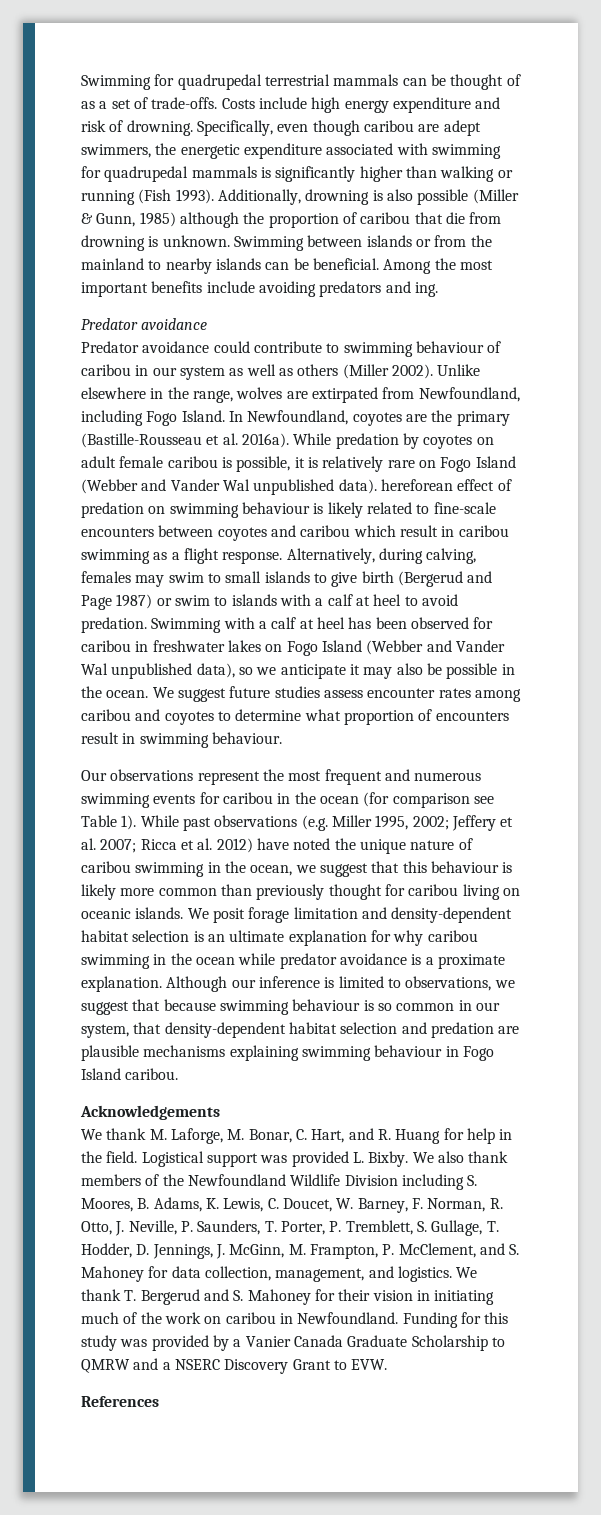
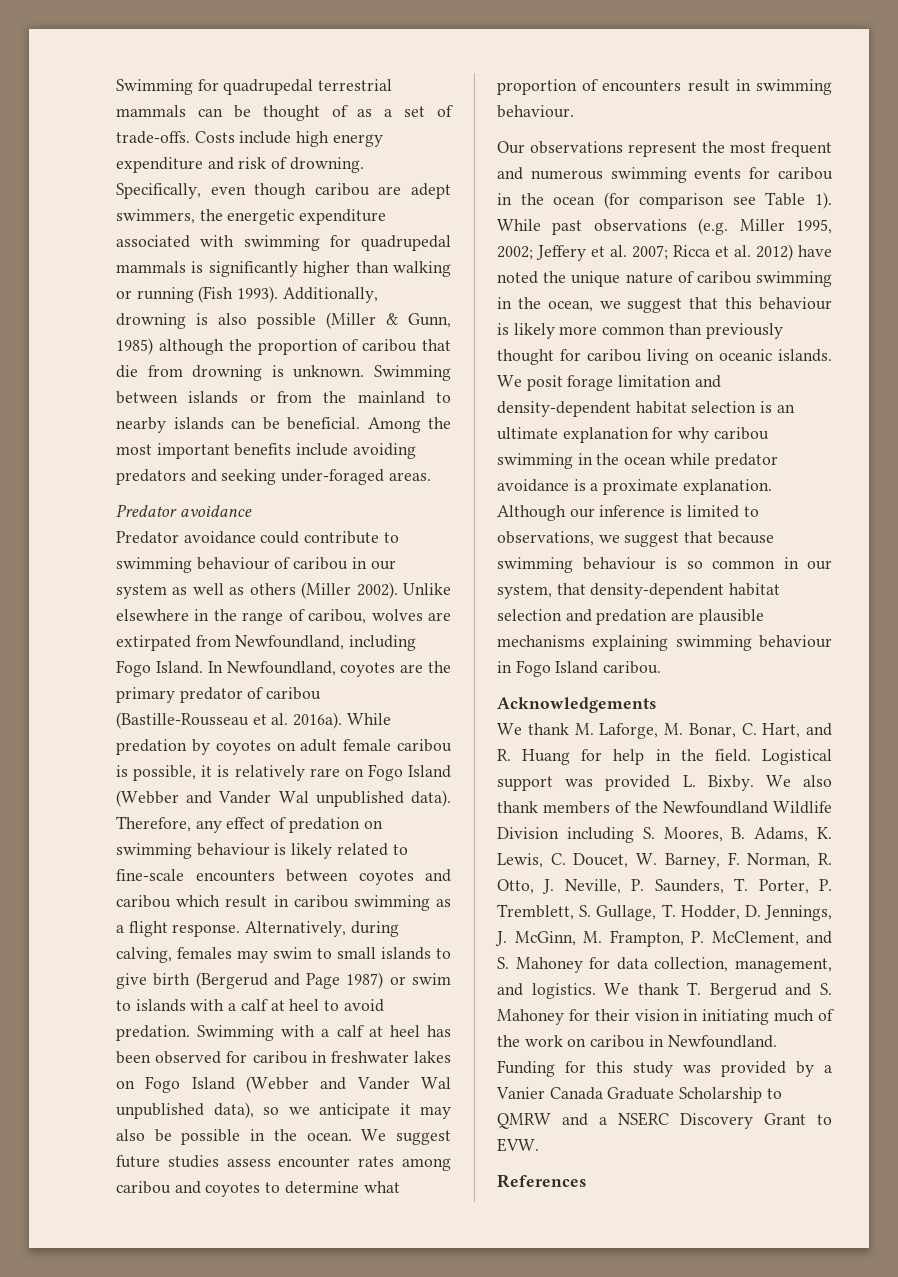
[414,282,438,297] ing. -> [221,469,431,485] seeking under-foraged areas.
[192,390,233,403] range, -> [242,609,367,625] range of caribou,
(510, 418) none -> [179,687,322,703] predator of caribou
[380,479,453,491] hereforean -> [116,816,222,833] Therefore, any

